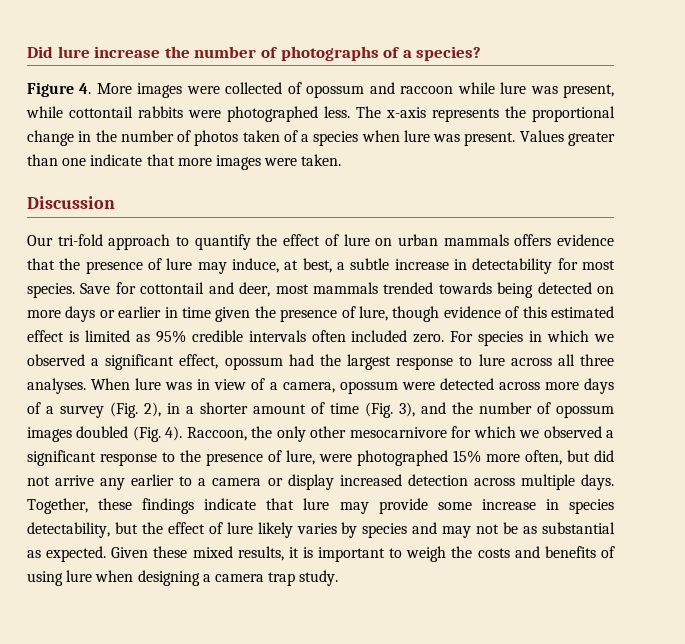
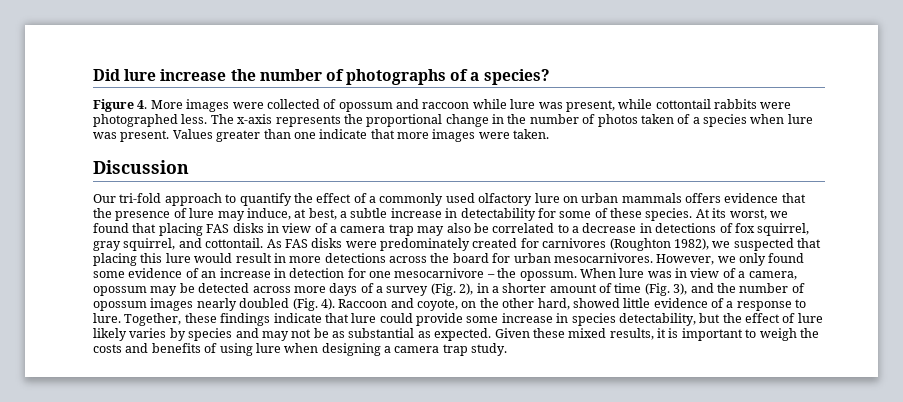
(339, 240) none -> [369,193,533,206] a commonly used olfactory
[582,260,615,270] [27,282,615,298] [27,306,614,322] [27,330,615,346] [27,354,614,370] [27,378,86,394] most species. Save for cottontail and deer, most mammals trended towards being detected on more days or earlier in time given the presence of lure, though evidence of this estimated effect is limited as 95% credible intervals often included zero. For species in which we observed a significant effect, opossum had the largest response to lure across all three analyses. -> [559,208,788,221] [93,223,810,236] [93,238,821,251] [93,253,805,266] [93,268,577,281] some of these species. At its worst, we found that placing FAS disks in view of a camera trap may also be correlated to a decrease in detections of fox squirrel, gray squirrel, and cottontail. As FAS disks were predominately created for carnivores (Roughton 1982), we suspected that placing this lure would result in more detections across the board for urban mesocarnivores. However, we only found some evidence of an increase in detection for one mesocarnivore – the opossum.
[401,382,435,390] were -> [150,283,195,296] may be
(72, 434) none -> [196,298,237,311] nearly
[186,426,614,442] [27,450,614,466] [27,474,614,490] Raccoon, the only other mesocarnivore for which we observed a significant response to the presence of lure, were photographed 15% more often, but did not arrive any earlier to a camera or display increased detection across multiple days. -> [338,298,807,311] [93,313,121,323] Raccoon and coyote, on the other hard, showed little evidence of a response to lure.
[339,502,369,514] may -> [379,313,413,323] could

